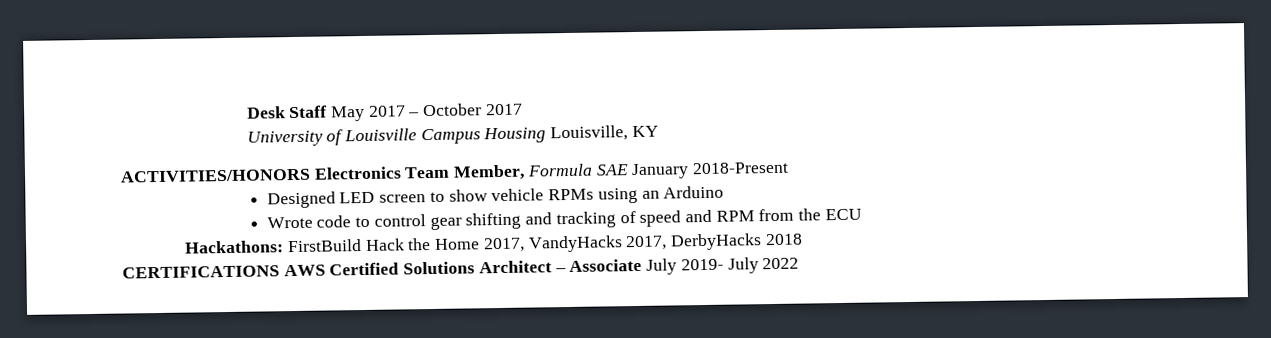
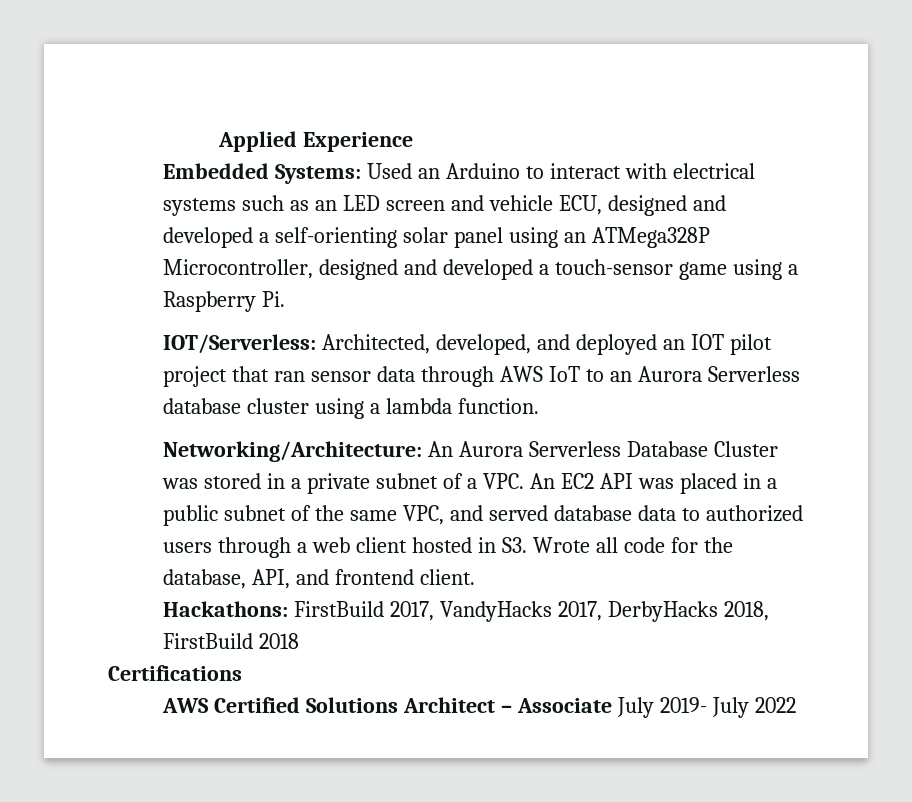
[246,103,523,122] [246,125,659,147] [120,161,790,183] [266,185,725,209] [266,208,862,231] Desk Staff May 2017 – October 2017 // University of Louisville Campus Housing Louisville, KY // ACTIVITIES/HONORS Electronics Team Member, Formula SAE January 2018-Present // Designed LED screen to show vehicle RPMs using an Arduino // Wrote code to control gear shifting and tracking of speed and RPM from the ECU -> [217,131,413,152] [163,163,755,184] [163,195,726,216] [163,227,710,248] [163,259,798,280] [163,291,286,312] [163,334,772,355] [163,366,800,387] [163,398,540,419] [163,441,779,462] [162,473,777,494] [163,505,803,526] [163,537,733,558] [163,569,476,589] Applied Experience // Embedded Systems: Used an Arduino to interact with electrical systems such as an LED screen and vehicle ECU, designed and developed a self-orienting solar panel using an ATMega328P Microcontroller, designed and developed a touch-sensor game using a Raspberry Pi. // IOT/Serverless: Architected, developed, and deployed an IOT pilot project that ran sensor data through AWS IoT to an Aurora Serverless database cluster using a lambda function. // Networking/Architecture: An Aurora Serverless Database Cluster was stored in a private subnet of a VPC. An EC2 API was placed in a public subnet of the same VPC, and served database data to authorized users through a web client hosted in S3. Wrote all code for the database, API, and frontend client.
[364,238,481,251] Hack the Home -> (385, 609) none
(763, 242) none -> [724,601,770,621] [163,633,254,649] 2018, FirstBuild
[122,265,280,279] CERTIFICATIONS -> [108,665,242,681] Certifications //

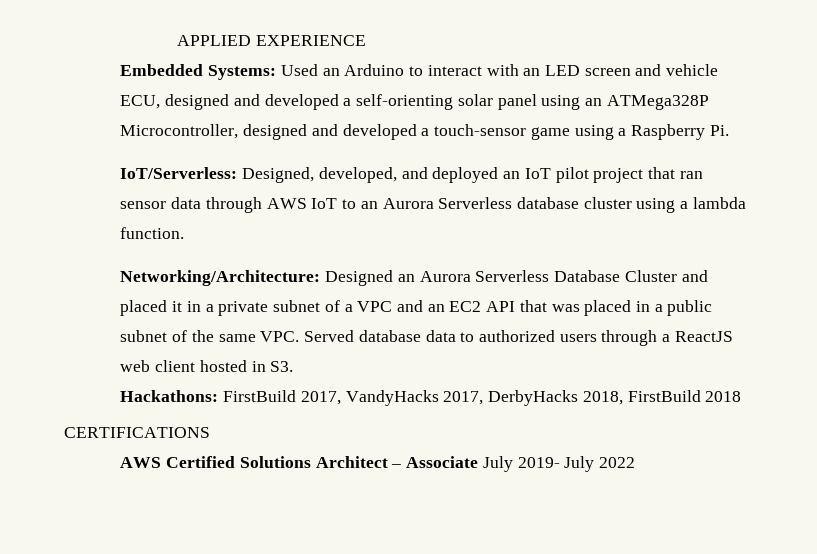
[217,131,413,152] Applied Experience -> [176,35,366,46] APPLIED EXPERIENCE
[672,163,755,179] [163,195,310,216] electrical systems such as -> (519, 70) none
[163,334,431,354] IOT/Serverless: Architected, -> [120,167,315,183] IoT/Serverless: Designed,
[691,334,725,350] IOT -> [524,168,551,179] IoT
[428,441,454,457] An -> [325,270,415,286] Designed an
[162,473,262,489] was stored -> [681,270,708,282] [120,300,183,316] and placed it
[482,473,555,489] VPC. An -> [357,300,445,312] VPC and an
(633, 481) none -> [519,300,547,312] that
[403,505,548,525] VPC, and served -> [260,330,355,342] VPC. Served
(308, 547) none -> [674,331,733,342] ReactJS
[532,537,733,553] [163,569,476,589] Wrote all code for the database, API, and frontend client. -> (294, 366) none
[108,665,242,681] Certifications -> [64,427,210,438] CERTIFICATIONS

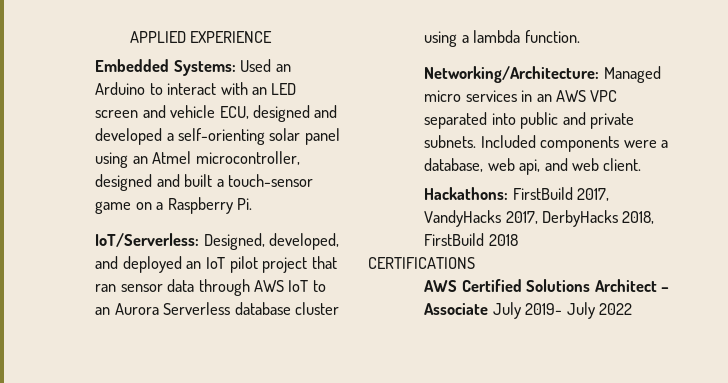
[606,95,709,110] [120,124,417,140] ATMega328P Microcontroller, designed and developed -> [152,151,300,165] [95,174,213,191] Atmel microcontroller, designed and built
[574,125,614,140] using -> [135,202,152,210] on
[325,270,708,286] [120,300,713,316] [120,330,733,346] [120,360,294,372] Designed an Aurora Serverless Database Cluster and placed it in a private subnet of a VPC and an EC2 API that was placed in a public subnet of the same VPC. Served database data to authorized users through a ReactJS web client hosted in S3. -> [603,66,661,83] [424,90,618,102] [424,112,634,129] [424,135,668,152] [424,158,642,175] Managed micro services in an AWS VPC separated into public and private subnets. Included components were a database, web api, and web client.

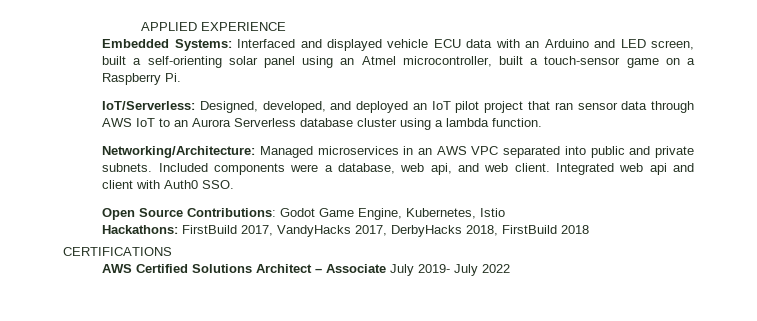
[240,59,291,72] [95,82,297,95] [95,105,338,122] [95,128,163,145] Used an Arduino to interact with an LED screen and vehicle ECU, designed and developed -> [237,39,694,51] [102,56,127,65] Interfaced and displayed vehicle ECU data with an Arduino and LED screen, built
[95,174,180,191] designed and -> (492, 61) none
[424,90,517,102] micro services -> [317,146,399,155] microservices
(642, 164) none -> [555,163,694,175] [102,180,235,189] [102,208,506,220] Integrated web api and client with Auth0 SSO. // Open Source Contributions: Godot Game Engine, Kubernetes, Istio

